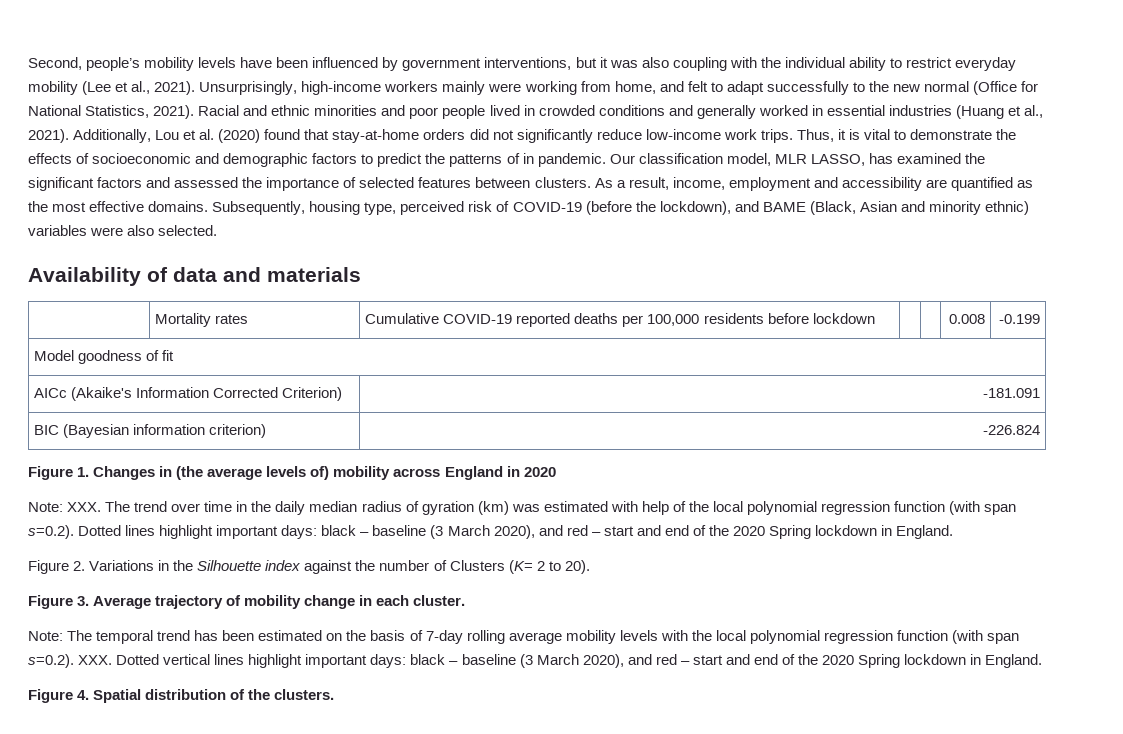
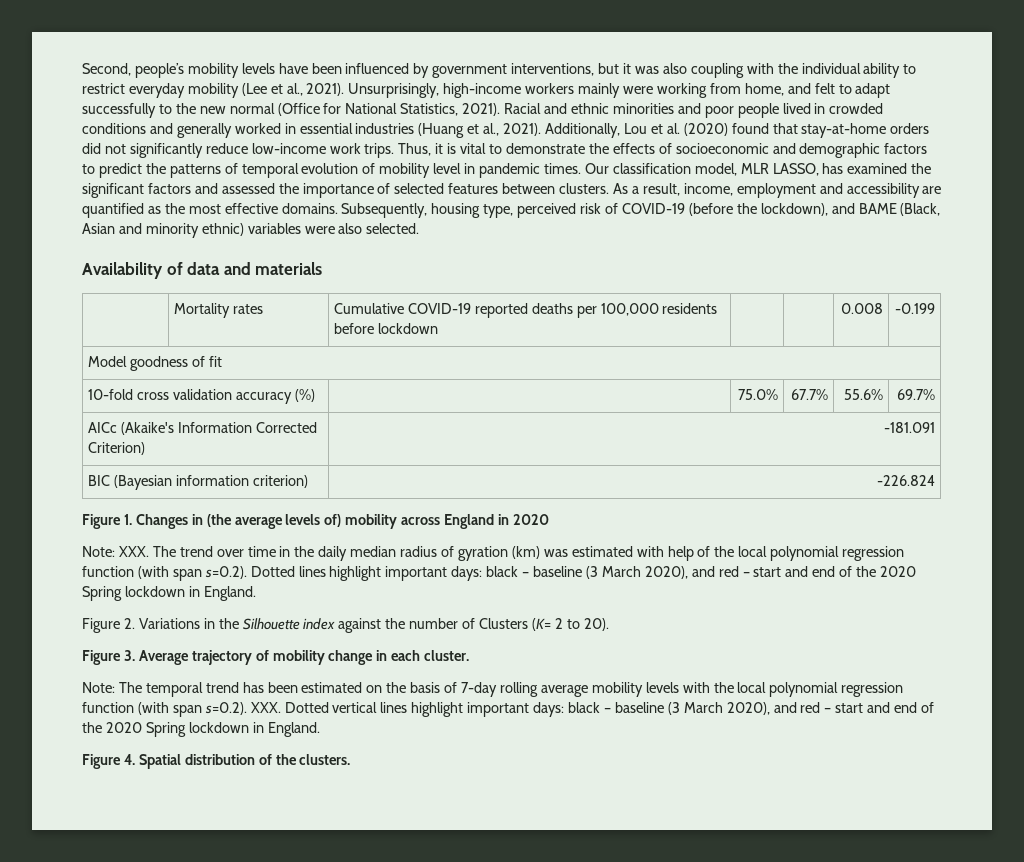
[522,153,606,167] in pandemic. -> [241,163,581,178] temporal evolution of mobility level in pandemic times.
(175, 355) none -> [87,389,315,404] [738,389,779,400] [791,389,829,400] [844,389,884,400] [897,389,936,400] // 10-fold cross validation accuracy (%) | | 75.0% | 67.7% | 55.6% | 69.7%

